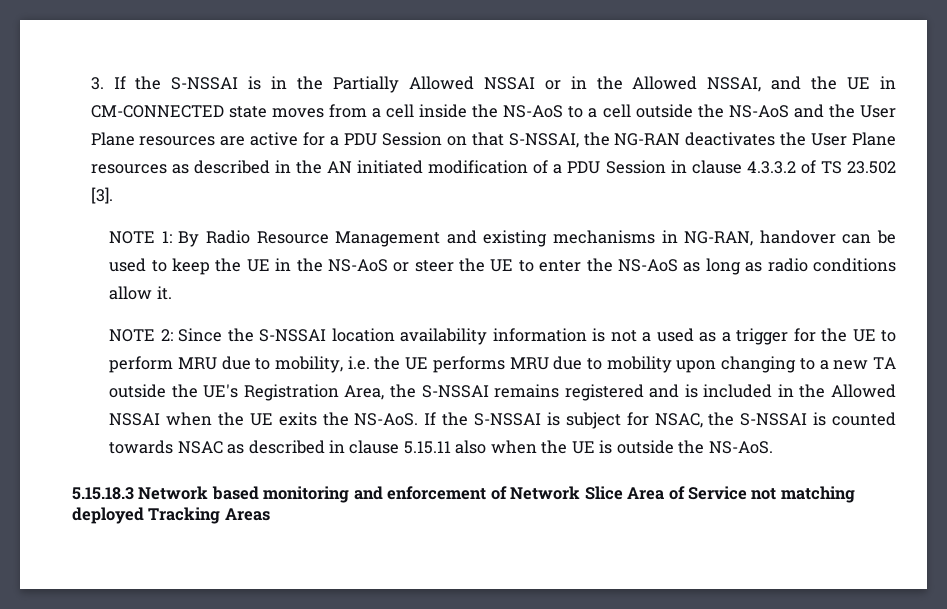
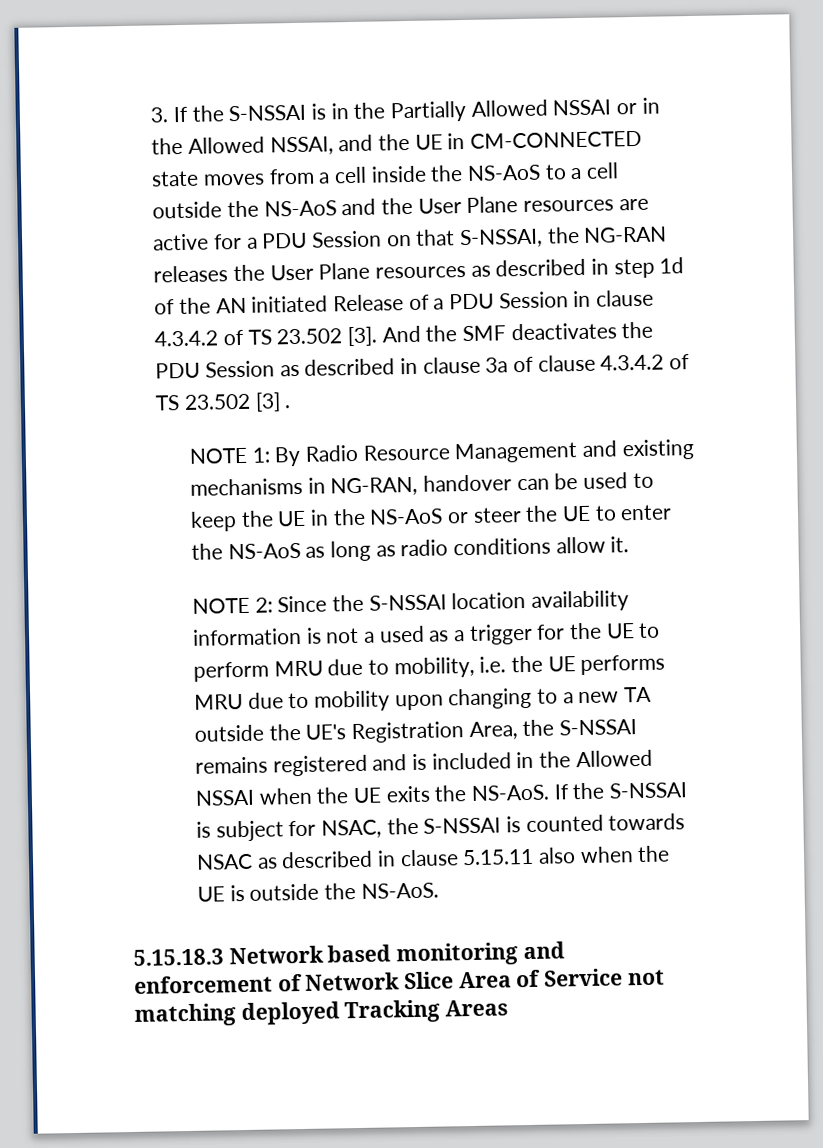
[685,132,776,146] deactivates -> [153,265,229,283] releases
(291, 166) none -> [613,257,685,279] [154,299,176,315] step 1d of
[428,160,529,174] modification -> [333,294,405,312] Release
[746,161,796,174] 4.3.3.2 -> [154,330,219,347] 4.3.4.2
(113, 195) none -> [381,321,654,343] [155,354,691,379] [155,392,292,412] And the SMF deactivates the PDU Session as described in clause 3a of clause 4.3.4.2 of TS 23.502 [3] .

